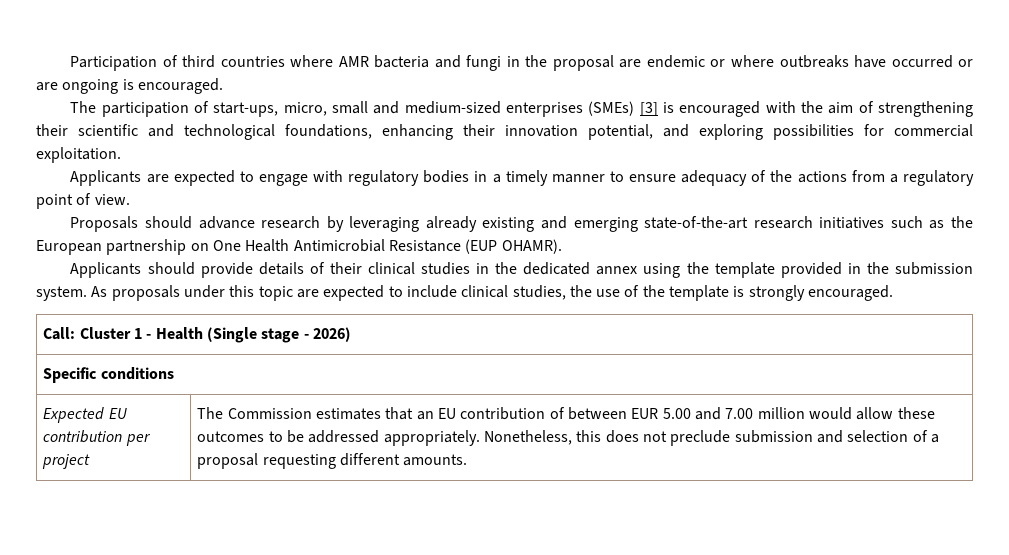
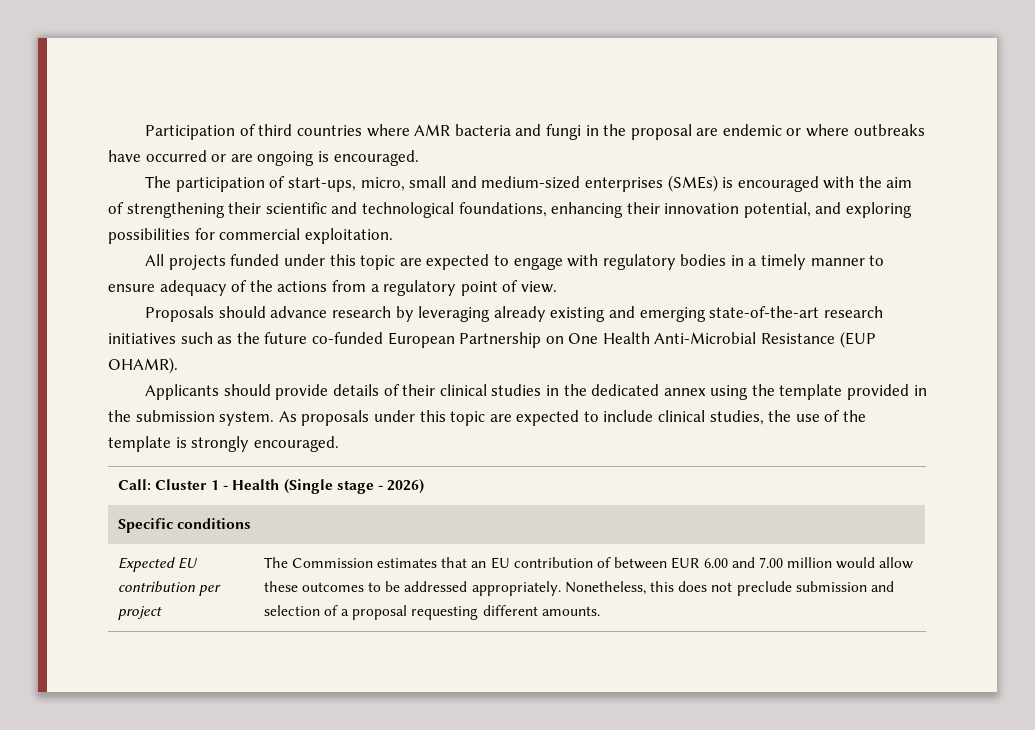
[639,102,658,116] [3] -> (718, 183) none
[70,170,142,186] Applicants -> [145,254,396,270] All projects funded under this topic
[36,239,187,255] European partnership -> [264,332,542,348] future co-funded European Partnership
[293,239,385,252] Antimicrobial -> [654,332,757,344] Anti-Microbial
[662,408,691,419] 5.00 -> [703,558,728,568] 6.00

